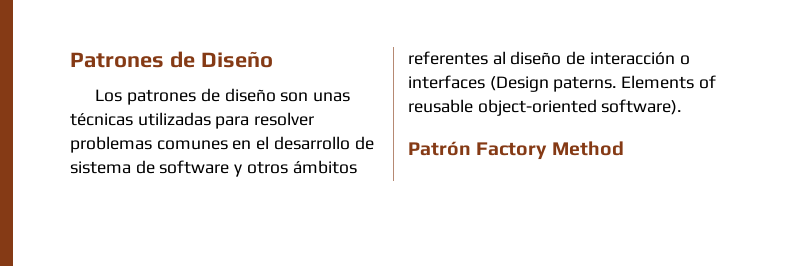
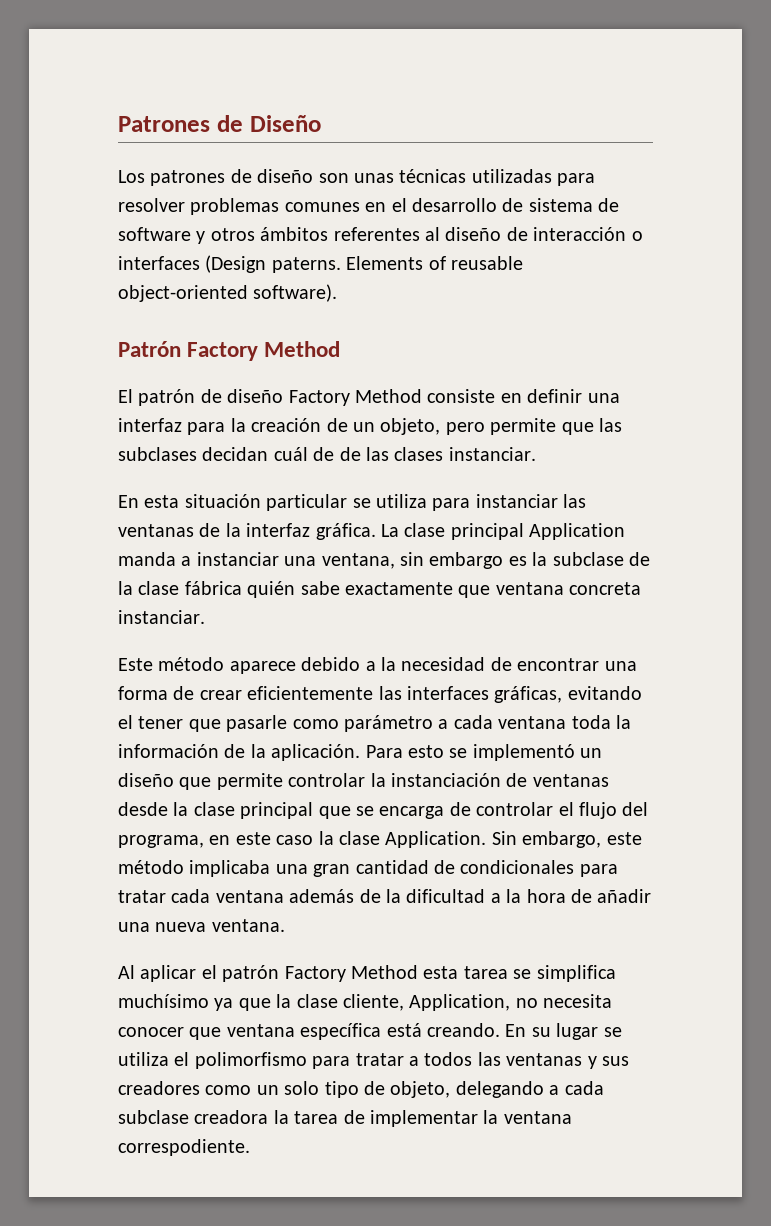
(624, 148) none -> [118,389,620,406] [118,418,622,435] [118,447,536,461] [118,494,587,511] [118,523,626,540] [118,552,650,569] [118,581,642,598] [118,610,205,624] [118,657,637,674] [118,686,642,703] [118,715,631,732] [118,744,603,761] [118,773,609,790] [118,802,649,819] [118,831,642,848] [118,860,618,877] [118,889,652,903] [118,919,285,932] [118,965,616,982] [118,994,613,1011] [118,1023,622,1040] [118,1052,629,1069] [118,1081,604,1098] [118,1110,572,1127] [118,1139,250,1156] // El patrón de diseño Factory Method consiste en definir una interfaz para la creación de un objeto, pero permite que las subclases decidan cuál de de las clases instanciar. // En esta situación particular se utiliza para instanciar las ventanas de la interfaz gráfica. La clase principal Application manda a instanciar una ventana, sin embargo es la subclase de la clase fábrica quién sabe exactamente que ventana concreta instanciar. // Este método aparece debido a la necesidad de encontrar una forma de crear eficientemente las interfaces gráficas, evitando el tener que pasarle como parámetro a cada ventana toda la información de la aplicación. Para esto se implementó un diseño que permite controlar la instanciación de ventanas desde la clase principal que se encarga de controlar el flujo del programa, en este caso la clase Application. Sin embargo, este método implicaba una gran cantidad de condicionales para tratar cada ventana además de la dificultad a la hora de añadir una nueva ventana. // Al aplicar el patrón Factory Method esta tarea se simplifica muchísimo ya que la clase cliente, Application, no necesita conocer que ventana específica está creando. En su lugar se utiliza el polimorfismo para tratar a todos las ventanas y sus creadores como un solo tipo de objeto, delegando a cada subclase creadora la tarea de implementar la ventana correspodiente.

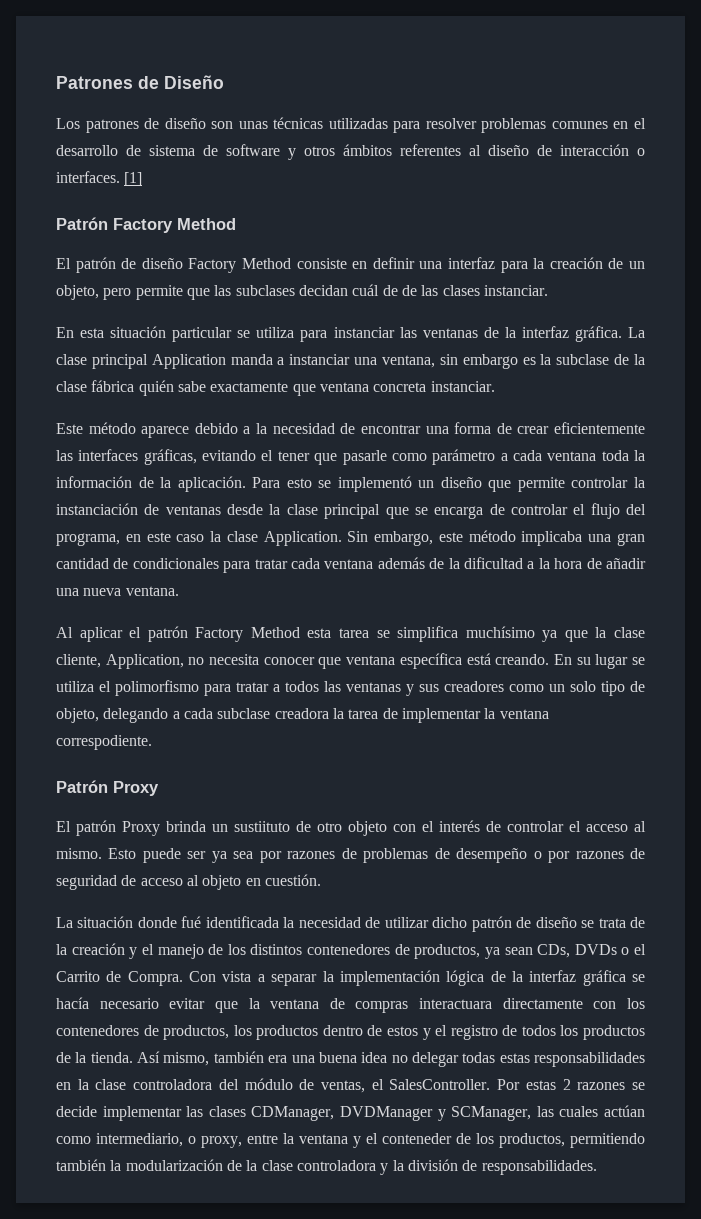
[118,255,523,273] [118,284,338,302] interfaces (Design paterns. Elements of reusable object-oriented software). -> [56,171,143,186] interfaces. [1]
(250, 1147) none -> [56,780,159,796] [56,820,646,836] [56,848,646,863] [56,874,321,890] [56,916,646,932] [56,943,646,959] [56,970,645,986] [56,997,645,1013] [56,1025,645,1040] [56,1051,645,1067] [56,1078,645,1093] [56,1105,646,1121] [56,1133,645,1148] [56,1159,597,1175] // Patrón Proxy // El patrón Proxy brinda un sustiituto de otro objeto con el interés de controlar el acceso al mismo. Esto puede ser ya sea por razones de problemas de desempeño o por razones de seguridad de acceso al objeto en cuestión. // La situación donde fué identificada la necesidad de utilizar dicho patrón de diseño se trata de la creación y el manejo de los distintos contenedores de productos, ya sean CDs, DVDs o el Carrito de Compra. Con vista a separar la implementación lógica de la interfaz gráfica se hacía necesario evitar que la ventana de compras interactuara directamente con los contenedores de productos, los productos dentro de estos y el registro de todos los productos de la tienda. Así mismo, también era una buena idea no delegar todas estas responsabilidades en la clase controladora del módulo de ventas, el SalesController. Por estas 2 razones se decide implementar las clases CDManager, DVDManager y SCManager, las cuales actúan como intermediario, o proxy, entre la ventana y el conteneder de los productos, permitiendo también la modularización de la clase controladora y la división de responsabilidades.

